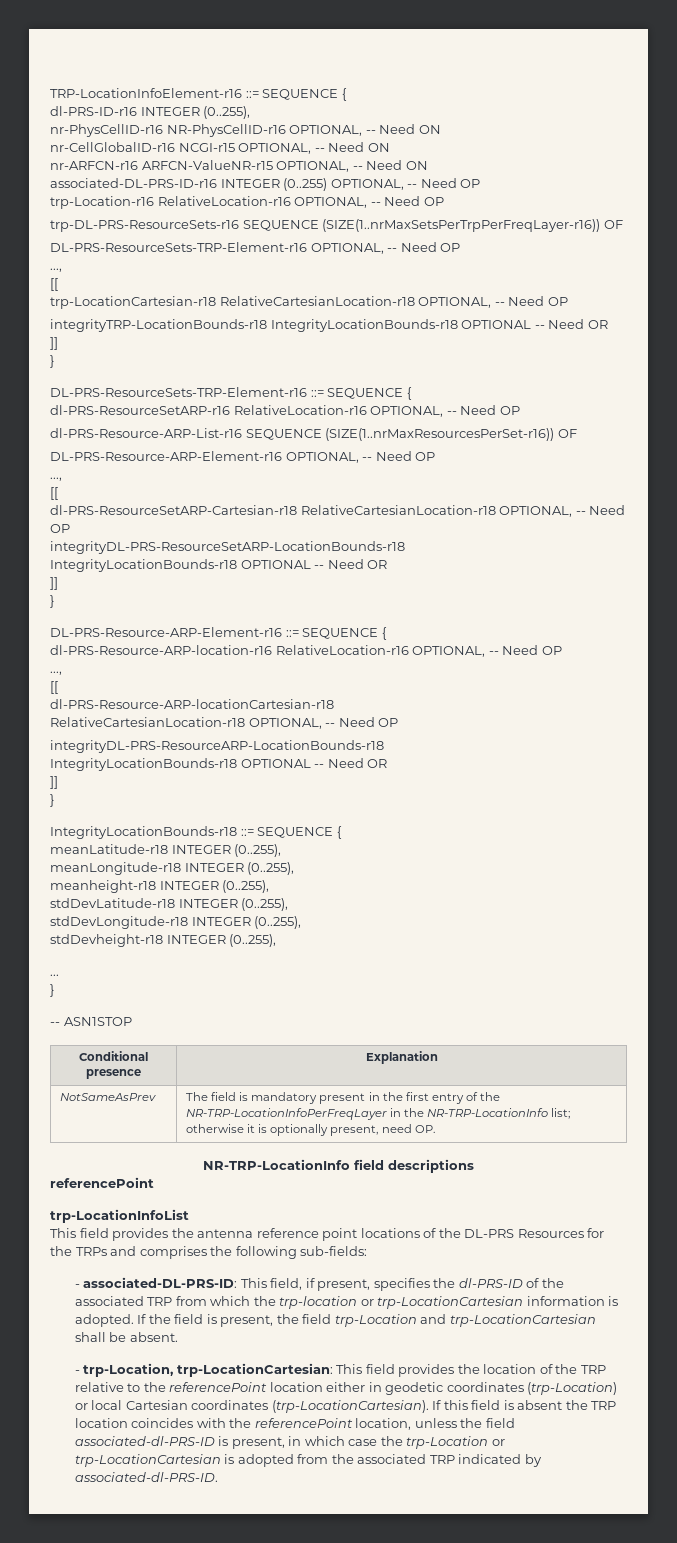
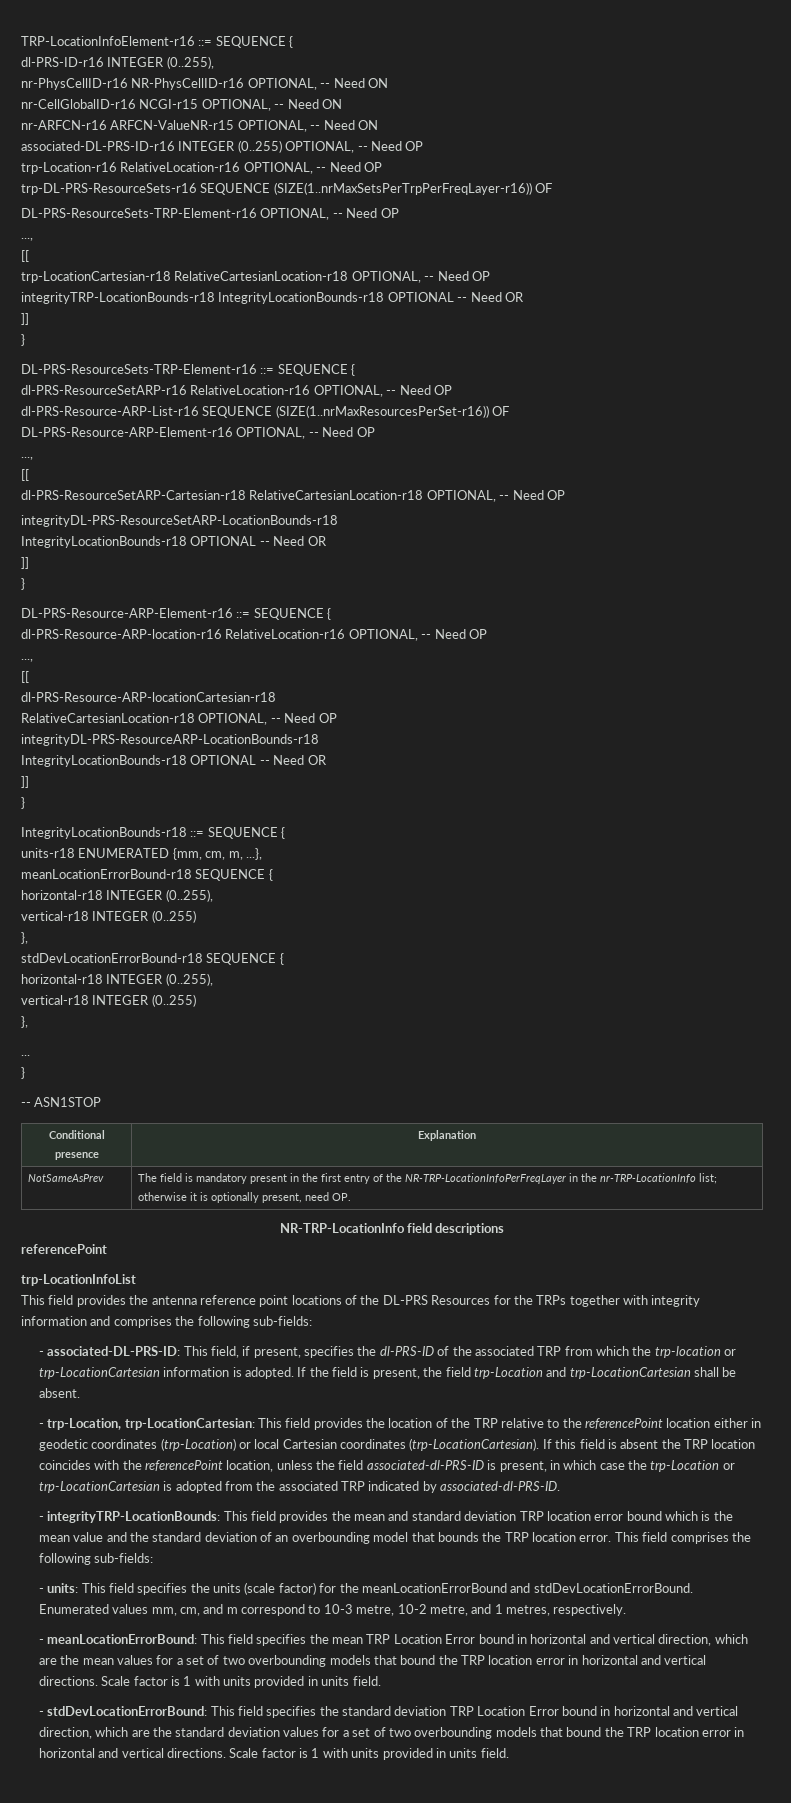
[50,844,282,857] [50,862,295,875] [50,880,270,893] [50,898,289,911] [50,916,302,929] [50,934,277,947] meanLatitude-r18 INTEGER (0..255), // meanLongitude-r18 INTEGER (0..255), // meanheight-r18 INTEGER (0..255), // stdDevLatitude-r18 INTEGER (0..255), // stdDevLongitude-r18 INTEGER (0..255), // stdDevheight-r18 INTEGER (0..255), -> [21,848,262,860] [21,869,273,881] [21,889,213,902] [21,910,196,923] [21,932,28,944] [21,953,284,965] [21,973,213,986] [21,994,196,1007] [21,1016,28,1028] units-r18 ENUMERATED {mm, cm, m, ...}, // meanLocationErrorBound-r18 SEQUENCE { // horizontal-r18 INTEGER (0..255), // vertical-r18 INTEGER (0..255) // }, // stdDevLocationErrorBound-r18 SEQUENCE { // horizontal-r18 INTEGER (0..255), // vertical-r18 INTEGER (0..255) // },
[427,1108,549,1117] NR-TRP-LocationInfo -> [600,1173,697,1183] nr-TRP-LocationInfo
(107, 1251) none -> [569,1295,701,1307] [21,1316,87,1326] together with integrity information
(218, 1477) none -> [38,1511,733,1523] [38,1532,751,1544] [38,1553,154,1565] [38,1582,693,1595] [38,1604,627,1616] [38,1634,748,1646] [38,1655,707,1667] [38,1676,381,1688] [38,1706,739,1718] [38,1727,745,1739] [38,1748,509,1760] // - integrityTRP-LocationBounds: This field provides the mean and standard deviation TRP location error bound which is the mean value and the standard deviation of an overbounding model that bounds the TRP location error. This field comprises the following sub-fields: // - units: This field specifies the units (scale factor) for the meanLocationErrorBound and stdDevLocationErrorBound. Enumerated values mm, cm, and m correspond to 10-3 metre, 10-2 metre, and 1 metres, respectively. // - meanLocationErrorBound: This field specifies the mean TRP Location Error bound in horizontal and vertical direction, which are the mean values for a set of two overbounding models that bound the TRP location error in horizontal and vertical directions. Scale factor is 1 with units provided in units field. // - stdDevLocationErrorBound: This field specifies the standard deviation TRP Location Error bound in horizontal and vertical direction, which are the standard deviation values for a set of two overbounding models that bound the TRP location error in horizontal and vertical directions. Scale factor is 1 with units provided in units field.

